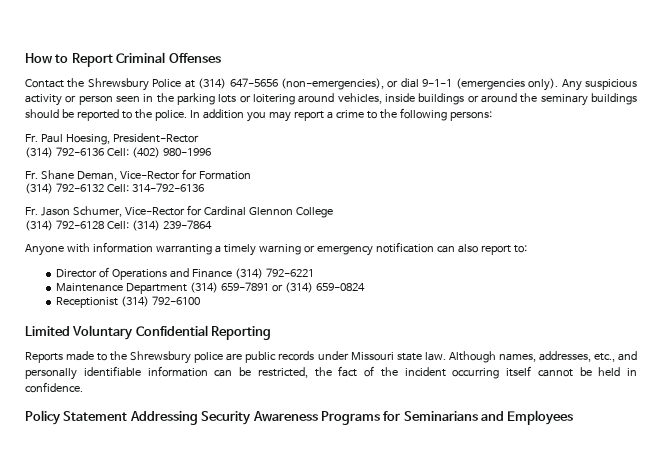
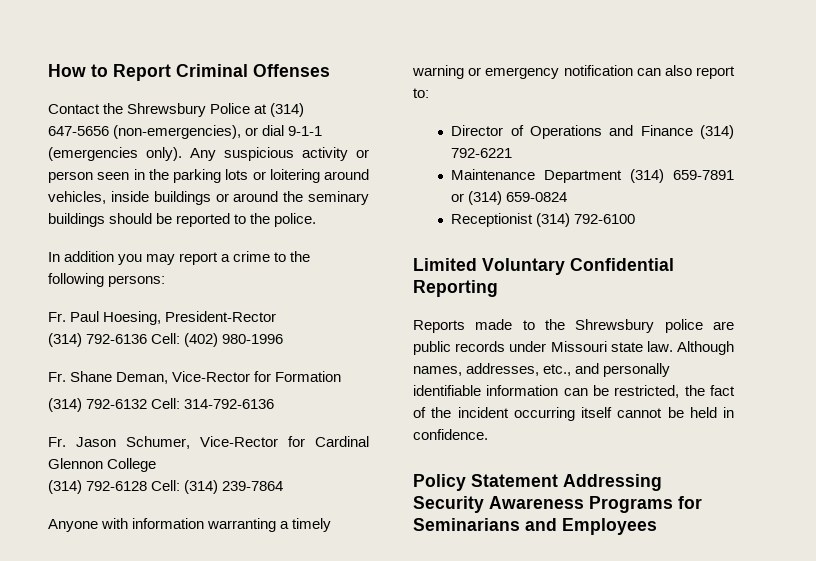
(187, 115) none -> (317, 220) //

